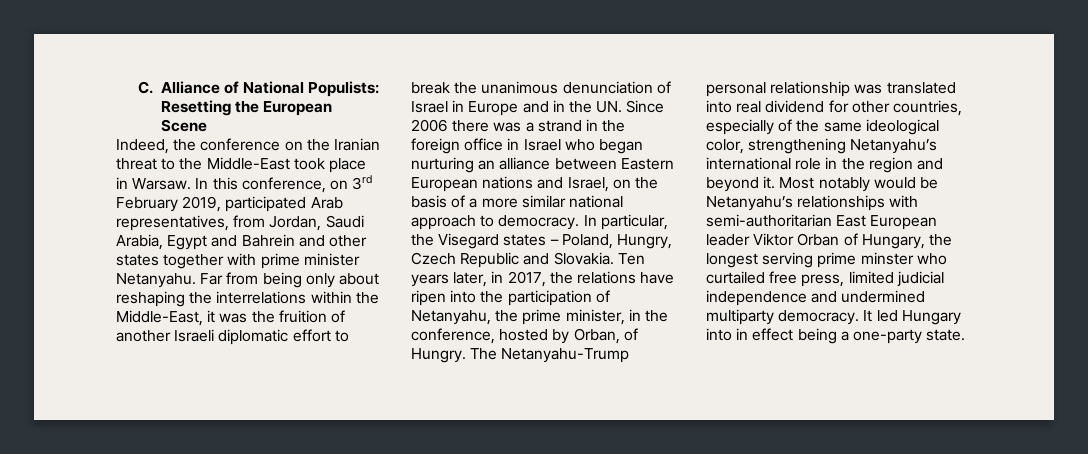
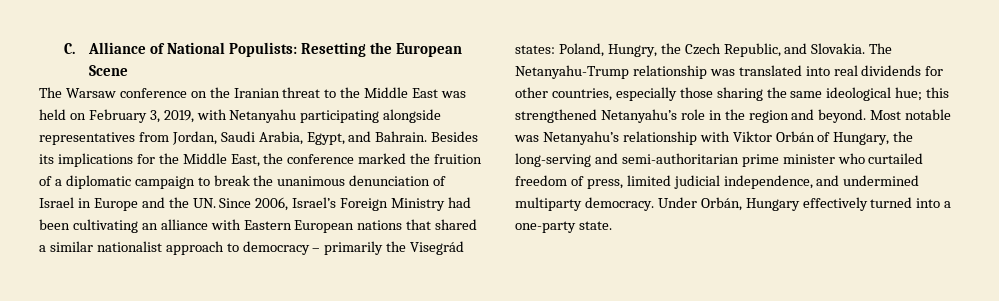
[116,139,197,154] Indeed, the -> [39,87,116,98] The Warsaw
[206,157,366,173] [116,175,374,193] [116,196,343,212] [116,215,364,231] [116,234,367,250] [116,253,360,269] [116,272,379,288] [116,291,379,307] [116,310,345,326] [116,329,331,345] Middle-East took place in Warsaw. In this conference, on 3rd February 2019, participated Arab representatives, from Jordan, Saudi Arabia, Egypt and Bahrein and other states together with prime minister Netanyahu. Far from being only about reshaping the interrelations within the Middle-East, it was the fruition of another Israeli diplomatic effort -> [364,87,467,98] [39,109,442,123] [39,131,479,145] [39,153,483,167] [39,175,195,189] Middle East was held on February 3, 2019, with Netanyahu participating alongside representatives from Jordan, Saudi Arabia, Egypt, and Bahrain. Besides its implications for the Middle East, the conference marked the fruition of a diplomatic campaign
[552,100,565,112] in -> (165, 202) none
[411,119,626,132] [411,138,643,154] [411,157,474,173] 2006 there was a strand in the foreign office in Israel who began nurturing -> [255,197,472,211] [39,219,138,233] 2006, Israel’s Foreign Ministry had been cultivating
[554,158,617,170] between -> [210,219,241,230] with
[537,177,658,192] [411,195,623,208] [411,214,668,230] [411,233,672,249] [411,252,645,268] [411,271,675,287] [411,290,610,306] [411,309,668,325] [411,328,638,344] [411,348,466,363] and Israel, on the basis of a more similar national approach to democracy. In particular, the Visegard states – Poland, Hungry, Czech Republic and Slovakia. Ten years later, in 2017, the relations have ripen into the participation of Netanyahu, the prime minister, in the conference, hosted by Orban, of Hungry. -> [406,219,478,230] [39,241,465,255] [515,43,866,57] that shared a similar nationalist approach to democracy – primarily the Visegrád states: Poland, Hungry, the Czech Republic, and Slovakia.
[706,82,766,97] personal -> (629, 72) none
[765,100,825,113] dividend -> [861,65,922,76] dividends
[778,119,793,132] of -> [679,87,763,101] those sharing
[706,138,938,154] [706,157,791,170] color, strengthening Netanyahu’s international -> [895,87,950,101] [515,109,677,123] hue; this strengthened Netanyahu’s
[706,176,938,192] [706,195,919,211] [706,214,938,230] [706,233,952,249] [706,252,947,268] [706,271,798,284] beyond it. Most notably would be Netanyahu’s relationships with semi-authoritarian East European leader Viktor Orban of Hungary, the longest serving prime minster who curtailed free -> [818,109,952,123] [514,131,914,145] [515,153,924,167] [515,175,584,186] beyond. Most notable was Netanyahu’s relationship with Viktor Orbán of Hungary, the long-serving and semi-authoritarian prime minister who curtailed freedom of
[706,290,807,306] independence -> [723,175,813,189] independence,
[863,310,961,325] [706,328,837,344] It led Hungary into in effect being -> [657,197,941,211] Under Orbán, Hungary effectively turned into

